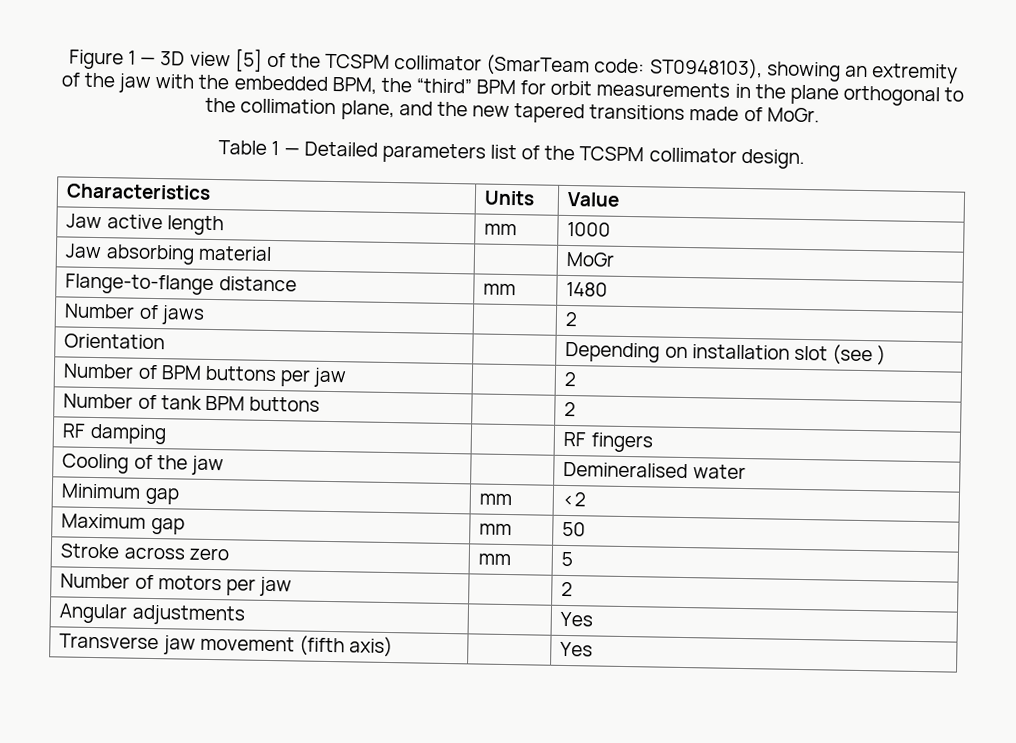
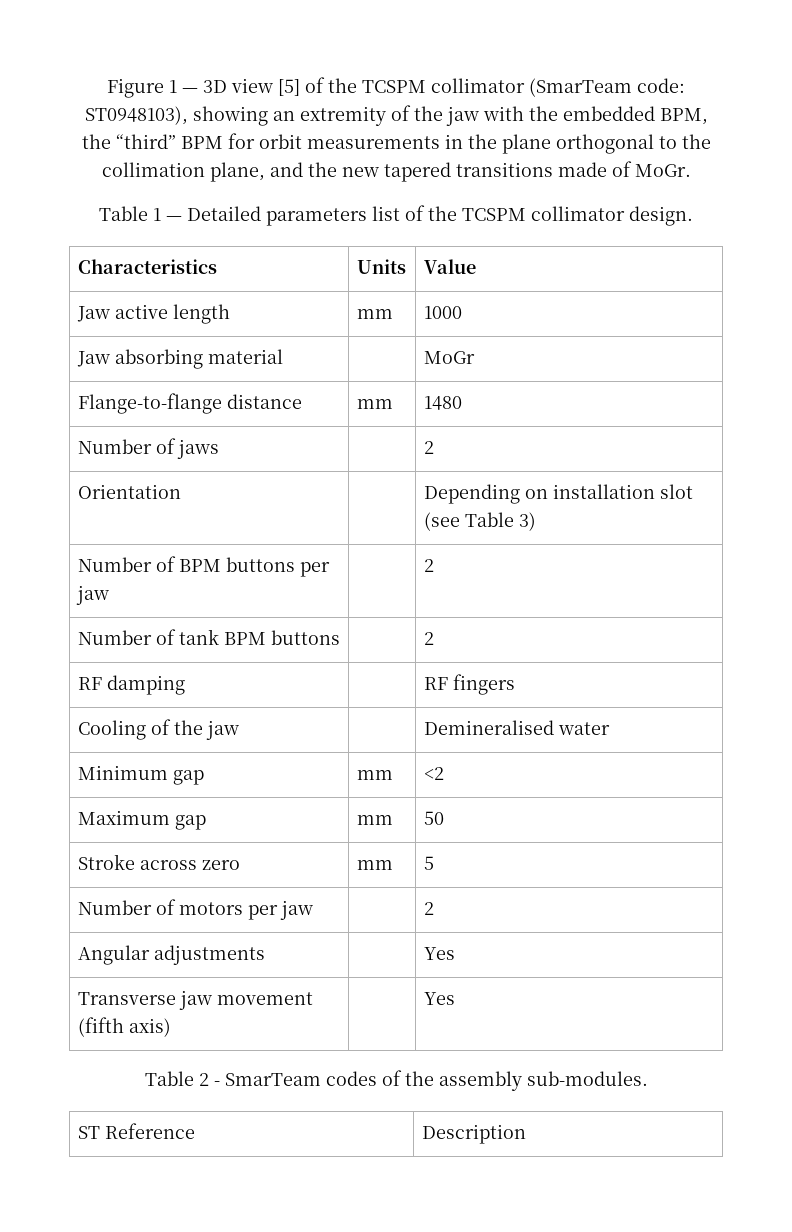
[877,345,887,366] ) -> [464,512,536,531] Table 3)
(594, 649) none -> [144,1070,648,1091] [77,1123,195,1139] [421,1124,526,1144] // Table 2 - SmarTeam codes of the assembly sub-modules. // ST Reference | Description

